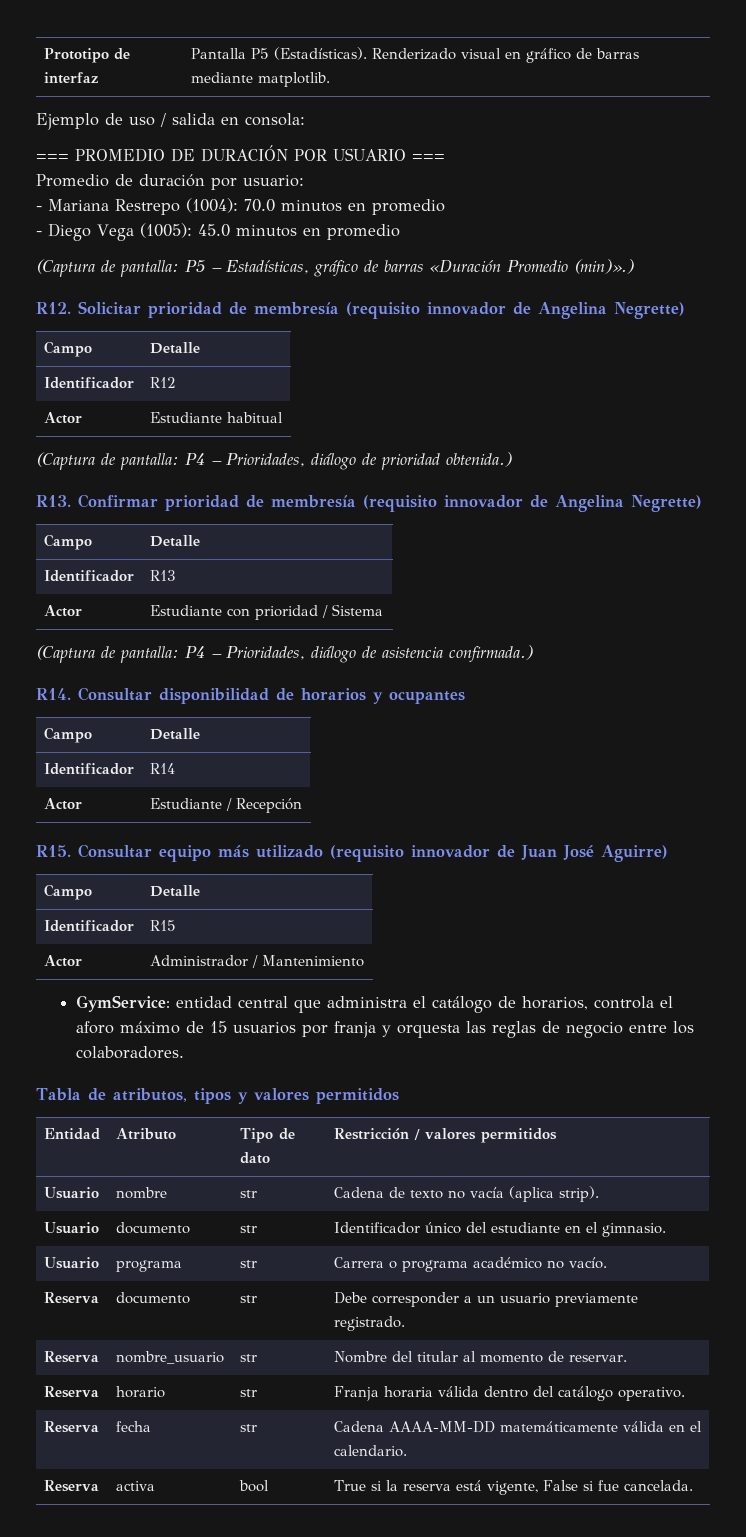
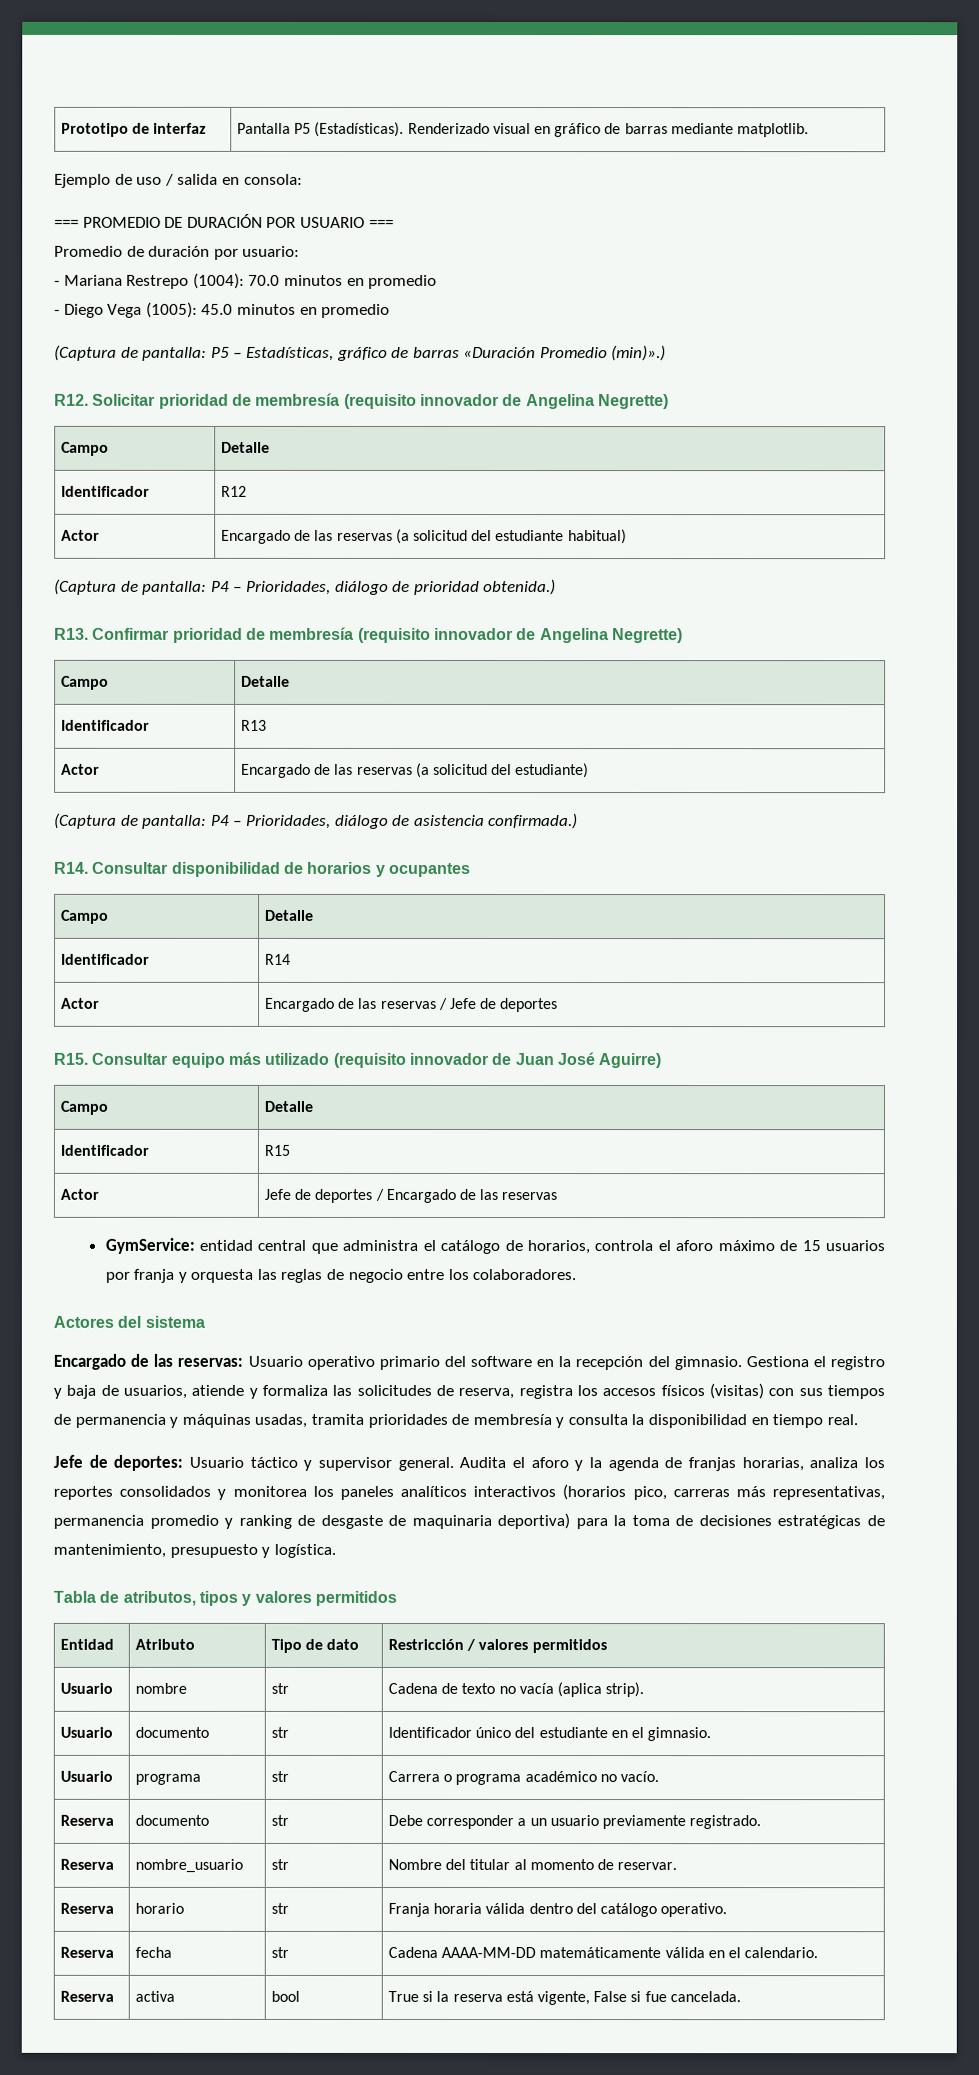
[149,412,283,423] Estudiante habitual -> [221,528,627,545] Encargado de las reservas (a solicitud del estudiante habitual)
[149,604,383,620] Estudiante con prioridad / Sistema -> [241,762,590,779] Encargado de las reservas (a solicitud del estudiante)
[149,798,302,813] Estudiante / Recepción -> [265,997,559,1013] Encargado de las reservas / Jefe de deportes
[149,955,364,968] Administrador / Mantenimiento -> [264,1188,558,1203] Jefe de deportes / Encargado de las reservas
(185, 1052) none -> [53,1315,205,1328] [53,1353,885,1371] [53,1383,886,1400] [53,1413,858,1429] [53,1454,885,1472] [53,1484,885,1501] [53,1513,885,1530] [53,1543,336,1558] // Actores del sistema // Encargado de las reservas: Usuario operativo primario del software en la recepción del gimnasio. Gestiona el registro y baja de usuarios, atiende y formaliza las solicitudes de reserva, registra los accesos físicos (visitas) con sus tiempos de permanencia y máquinas usadas, tramita prioridades de membresía y consulta la disponibilidad en tiempo real. // Jefe de deportes: Usuario táctico y supervisor general. Audita el aforo y la agenda de franjas horarias, analiza los reportes consolidados y monitorea los paneles analíticos interactivos (horarios pico, carreras más representativas, permanencia promedio y ranking de desgaste de maquinaria deportiva) para la toma de decisiones estratégicas de mantenimiento, presupuesto y logística.

